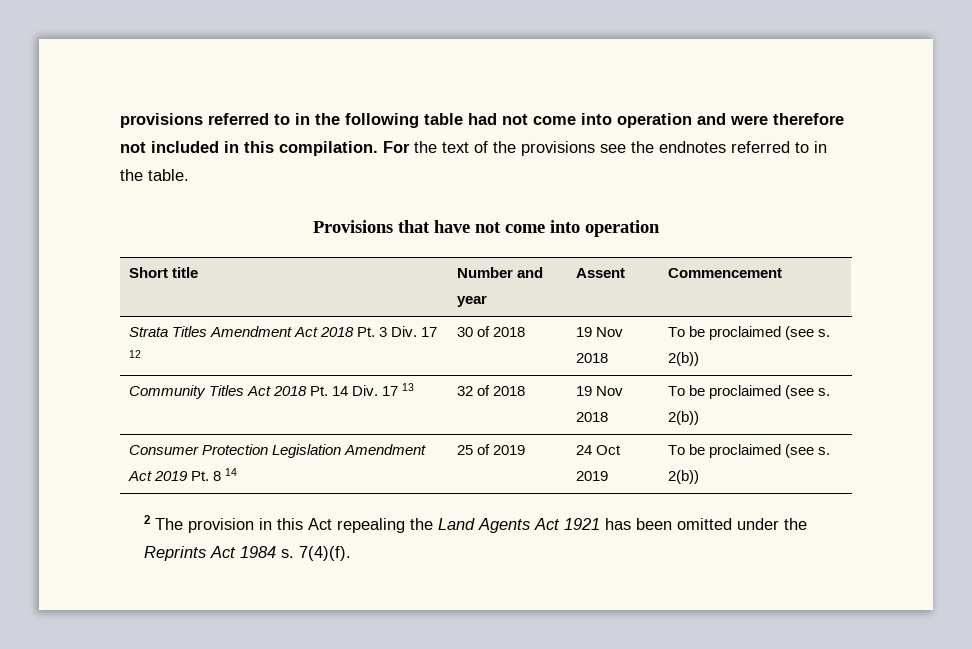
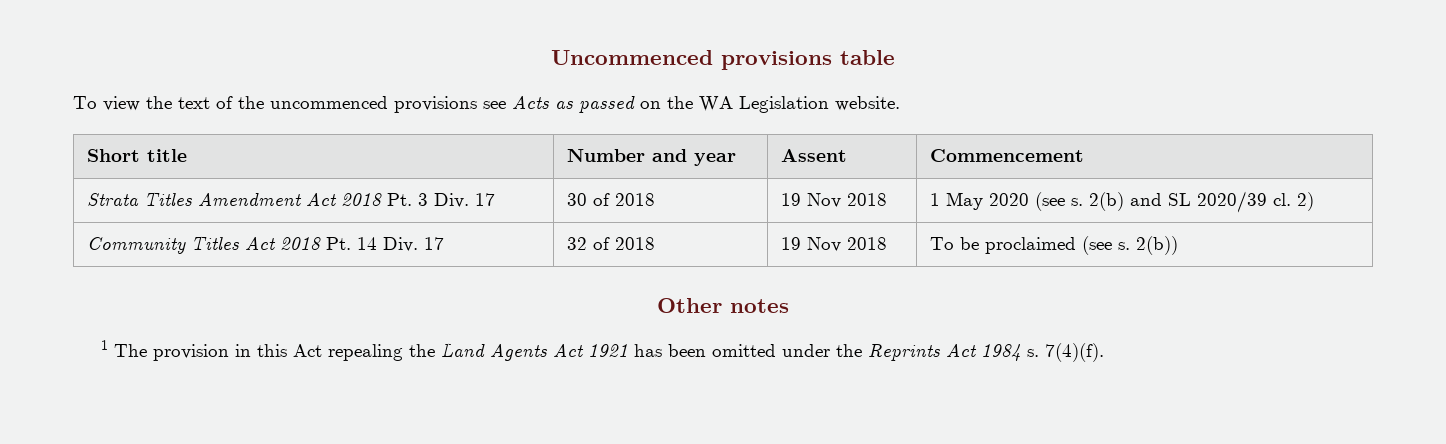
[120,113,844,128] [120,141,410,156] provisions referred to in the following table had not come into operation and were therefore not included in this compilation. For -> [551,50,895,70] [73,96,140,111] Uncommenced provisions table // To view
(516, 147) none -> [270,96,388,109] uncommenced
[631,141,827,153] [120,169,189,181] [313,220,660,237] the endnotes referred to in the table. // Provisions that have not come into operation -> [512,95,900,113] Acts as passed on the WA Legislation website.
[128,350,141,358] 12 -> (496, 199) none
[667,326,831,340] [667,352,699,366] To be proclaimed (see s. 2(b)) -> [930,191,1315,213] 1 May 2020 (see s. 2(b) and SL 2020/39 cl. 2)
[402,383,415,391] 13 -> (445, 243) none
[128,444,427,458] [127,468,238,481] [456,444,525,455] [575,445,621,455] [575,471,608,481] [667,444,831,458] [667,470,699,484] [143,515,150,524] // Consumer Protection Legislation Amendment Act 2019 Pt. 8 14 | 25 of 2019 | 24 Oct 2019 | To be proclaimed (see s. 2(b)) // 2 -> [657,298,789,313] [100,340,108,350] // Other notes // 1

